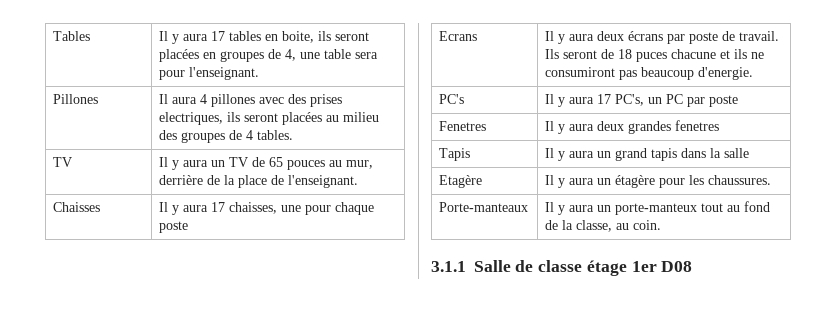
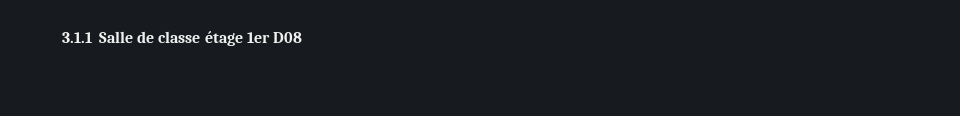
[53,31,91,41] [159,31,370,44] [159,49,379,62] [159,67,260,80] [53,94,99,104] [159,94,343,107] [159,112,380,125] [159,130,294,143] [53,157,73,167] [159,157,374,170] [159,175,359,188] [53,202,101,212] [159,202,375,215] [159,221,189,233] [439,31,478,41] [545,31,780,44] [545,49,765,62] [545,67,754,80] [439,94,465,104] [545,94,739,107] [439,121,487,131] [545,120,720,134] [439,148,471,161] [545,148,750,161] [439,175,483,188] [545,175,772,188] [439,202,529,212] [545,201,771,215] [545,220,662,232] Tables | Il y aura 17 tables en boite, ils seront placées en groupes de 4, une table sera pour l'enseignant. // Pillones | Il aura 4 pillones avec des prises electriques, ils seront placées au milieu des groupes de 4 tables. // TV | Il y aura un TV de 65 pouces au mur, derrière de la place de l'enseignant. // Chaisses | Il y aura 17 chaisses, une pour chaque poste // Ecrans | Il y aura deux écrans par poste de travail. Ils seront de 18 puces chacune et ils ne consumiront pas beaucoup d'energie. // PC's | Il y aura 17 PC's, un PC par poste // Fenetres | Il y aura deux grandes fenetres // Tapis | Il y aura un grand tapis dans la salle // Etagère | Il y aura un étagère pour les chaussures. // Porte-manteaux | Il y aura un porte-manteux tout au fond de la classe, au coin. // -> (62, 37) none

